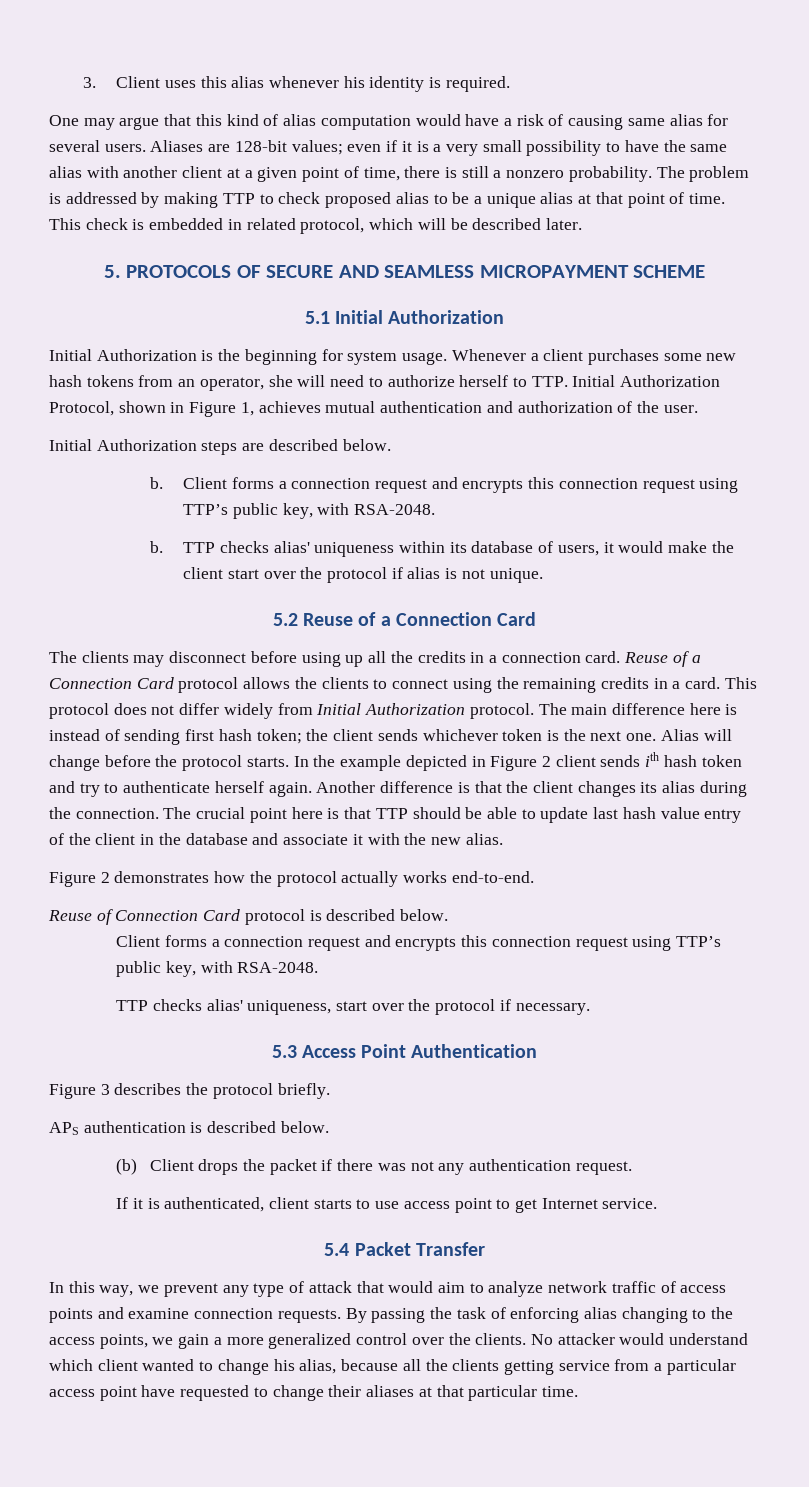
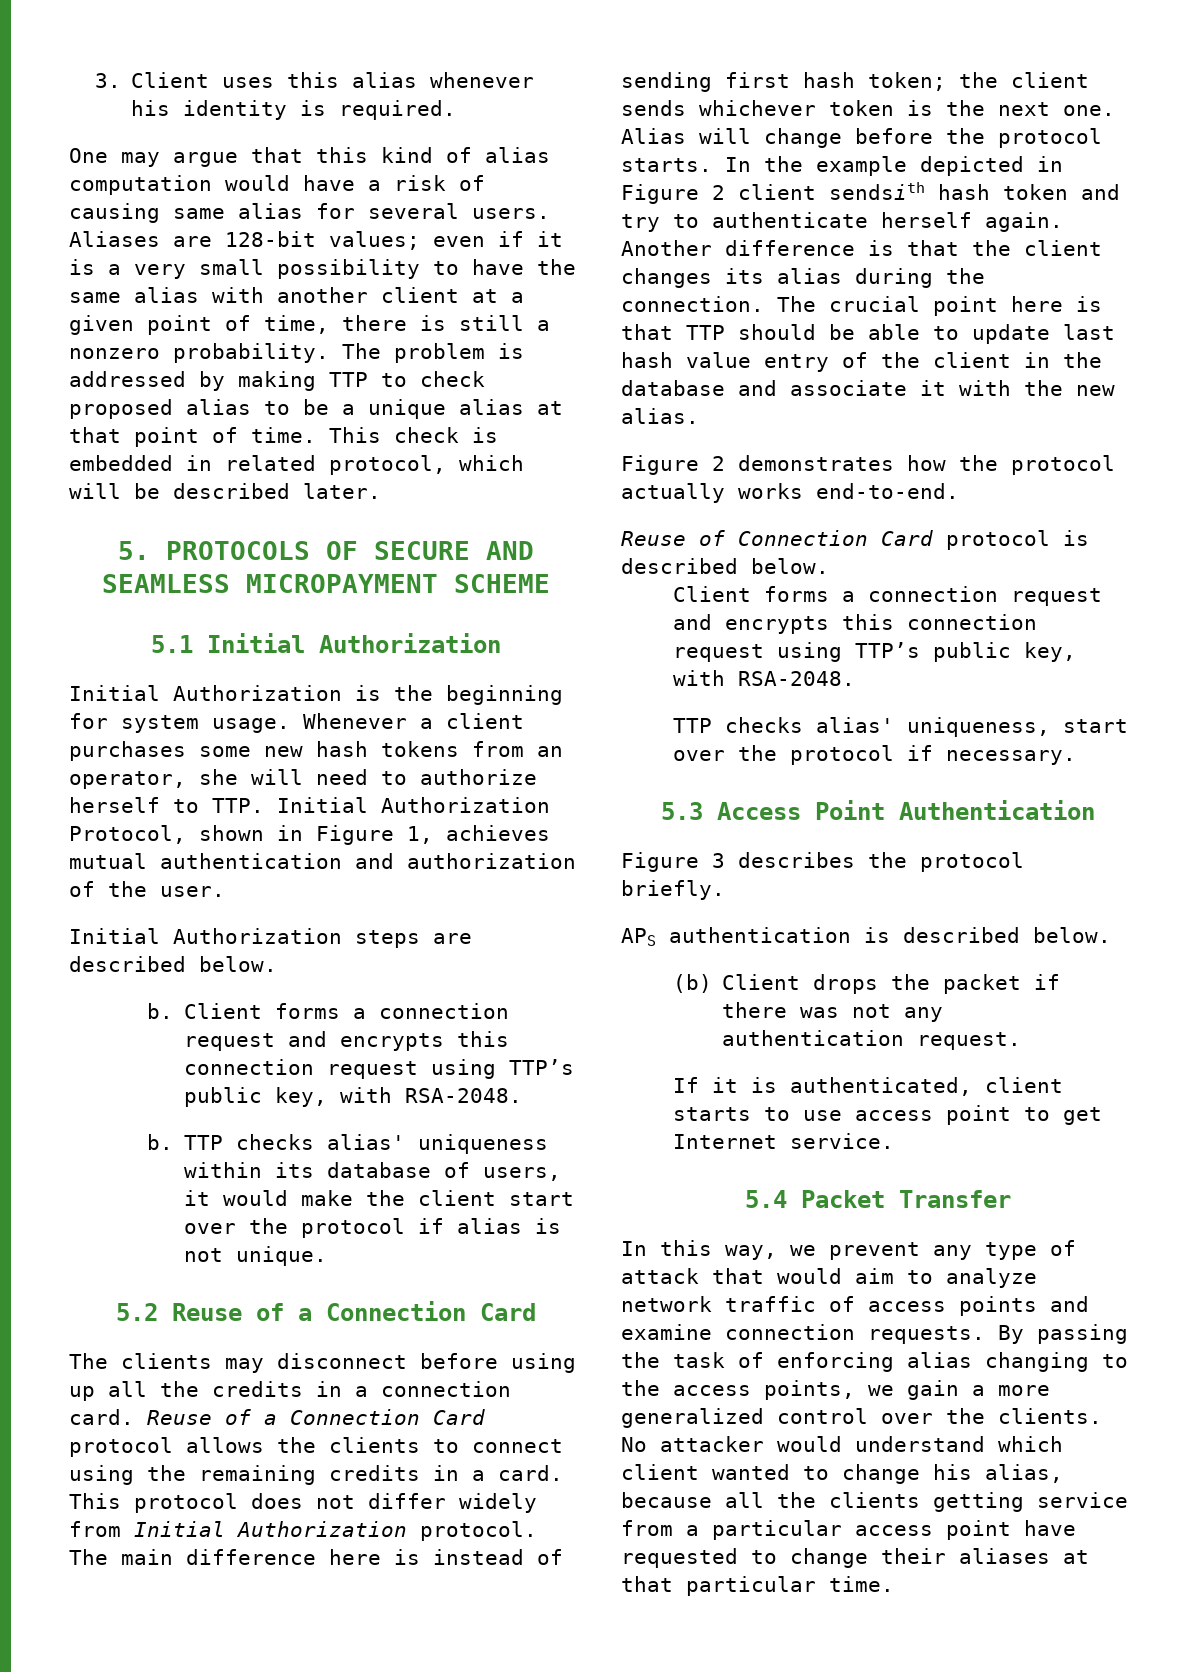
[600,752,660,767] sends ith -> [829,182,925,200] sendsith

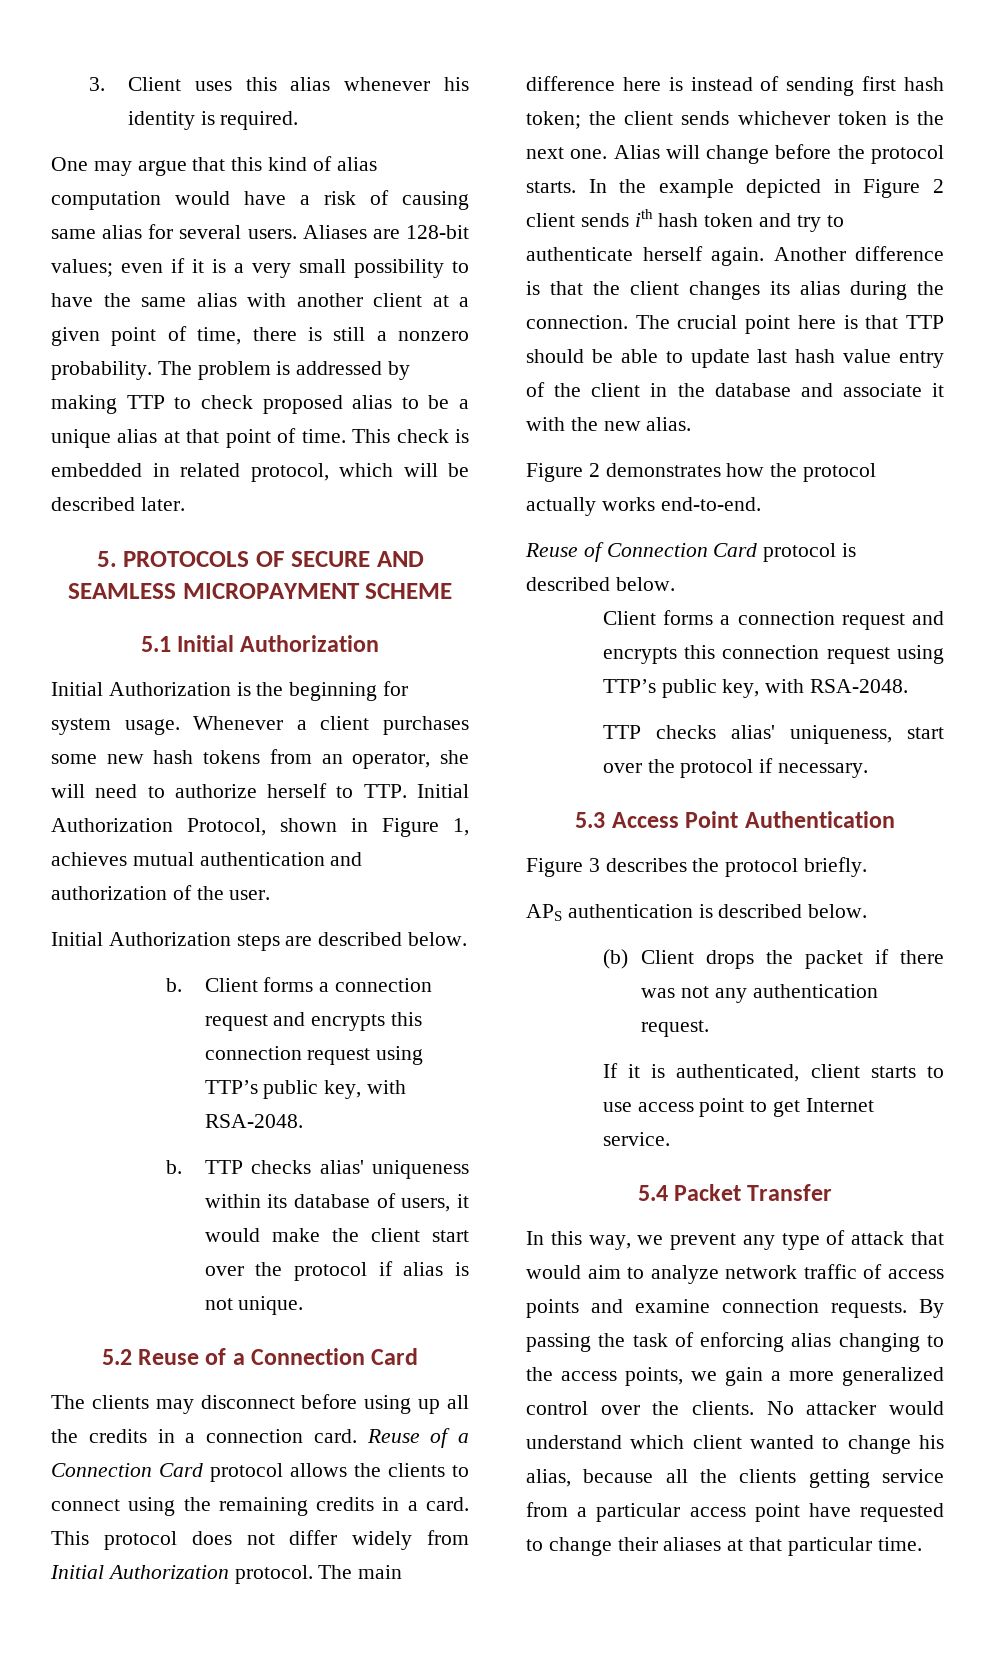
[829,182,925,200] sendsith -> [580,209,653,227] sends ith

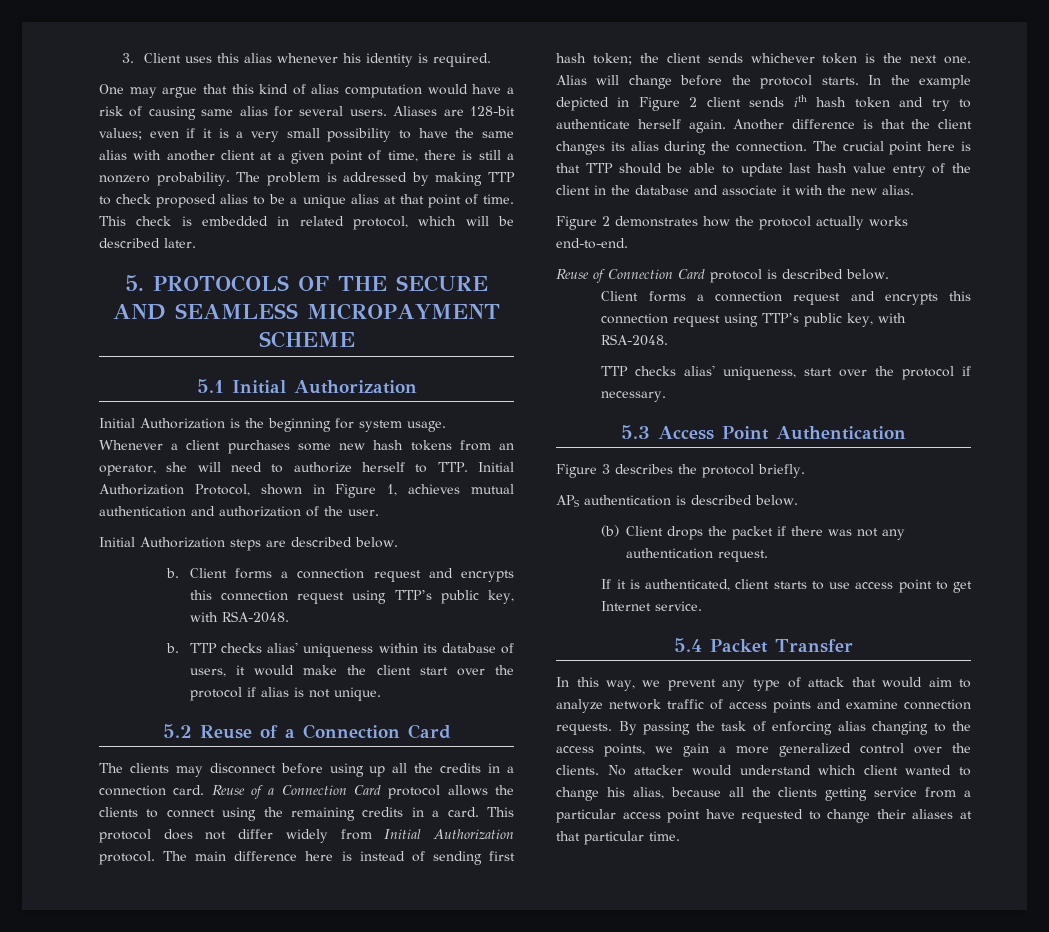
(284, 559) none -> [338,276,387,291] THE

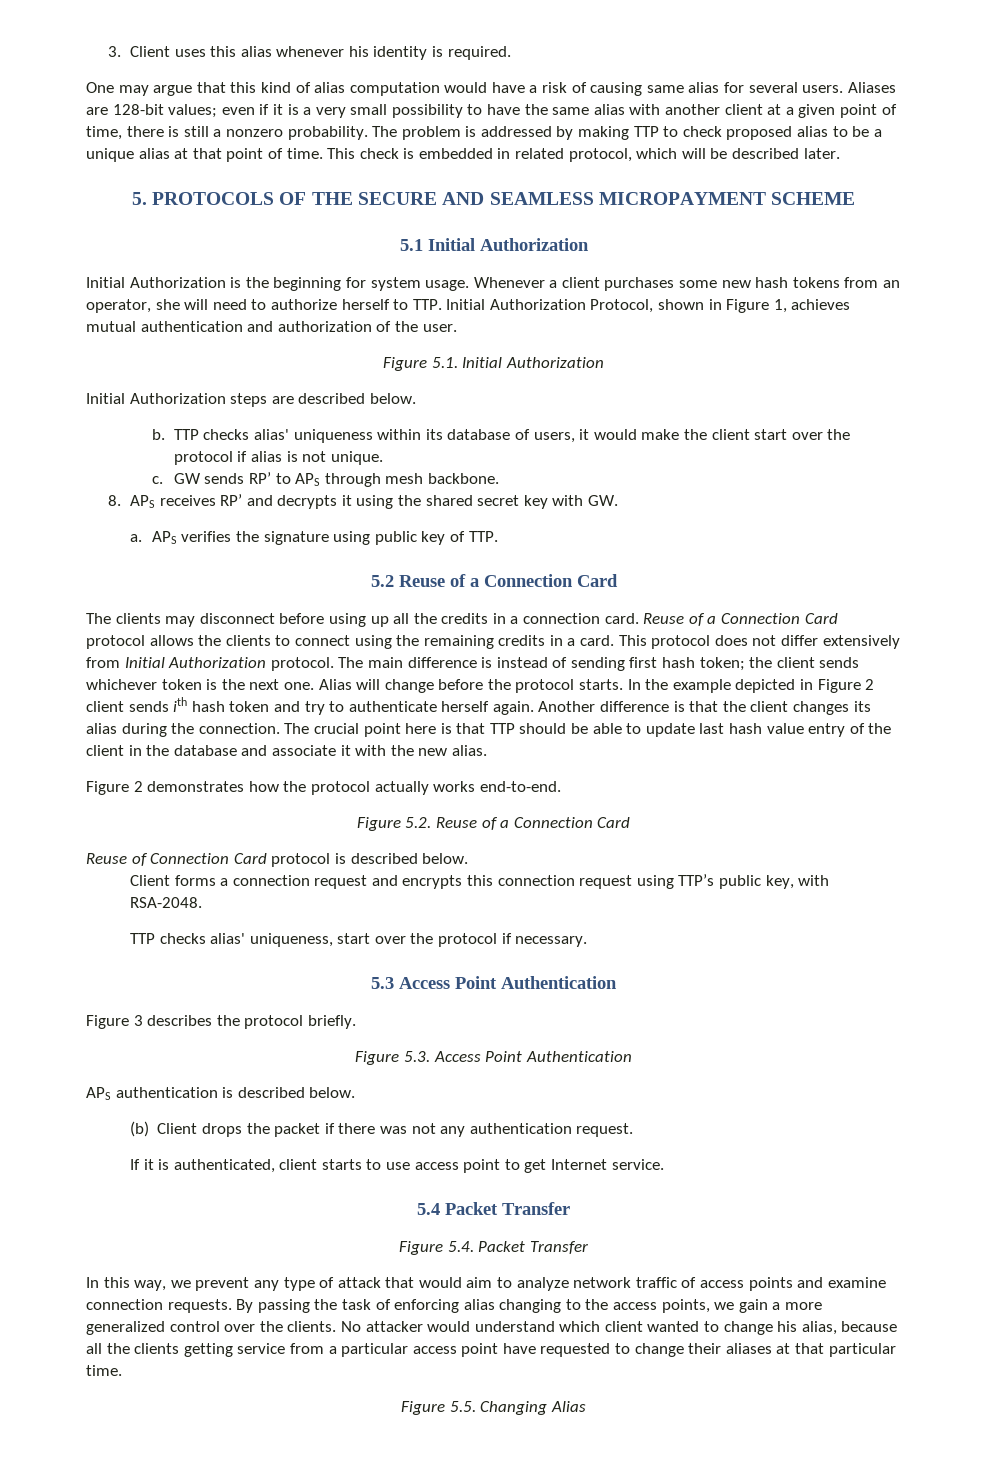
(379, 512) none -> [383,357,604,371] // Figure 5.1. Initial Authorization
[166,568,514,582] [189,590,515,604] [189,611,289,623] // b. Client forms a connection request and encrypts this connection request using TTP’s public key, with RSA-2048. -> (416, 398) none
(381, 694) none -> [151,472,499,487] [107,494,619,509] [129,531,498,545] // c. GW sends RP’ to APS through mesh backbone. // 8. APS receives RP’ and decrypts it using the shared secret key with GW. // a. APS verifies the signature using public key of TTP.
[285,829,328,843] widely -> [822,635,900,649] extensively
[305,851,334,861] here -> (477, 662) none
(628, 243) none -> [356,817,631,831] // Figure 5.2. Reuse of a Connection Card
(805, 471) none -> [355,1051,632,1065] // Figure 5.3. Access Point Authentication
(854, 646) none -> [399,1241,588,1255] // Figure 5.4. Packet Transfer
(680, 836) none -> [401,1401,586,1415] // Figure 5.5. Changing Alias

